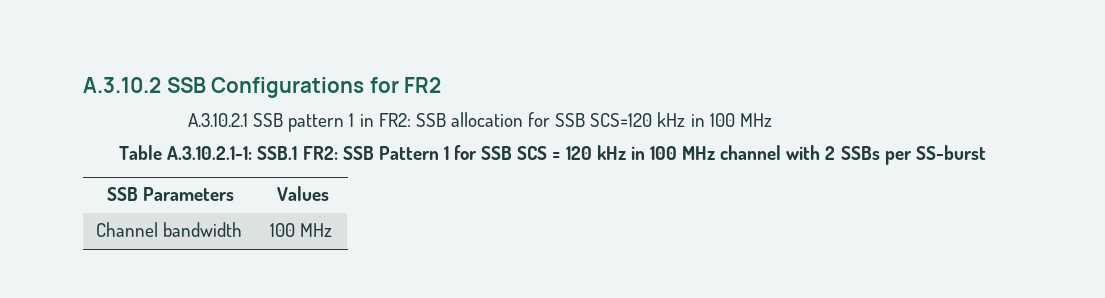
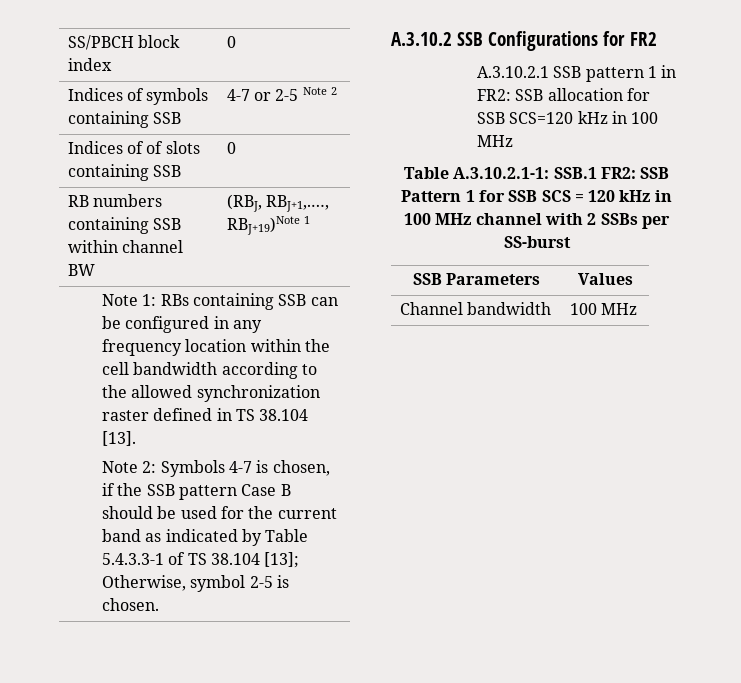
(83, 85) none -> [67,35,180,50] [67,58,112,71] [226,36,236,48] [67,88,209,105] [67,111,181,128] [226,87,337,101] [67,141,200,154] [67,164,181,181] [226,142,236,154] [67,194,162,207] [67,217,181,234] [67,240,183,253] [67,264,95,276] [226,194,329,212] [226,216,310,235] [101,293,338,310] [101,316,262,333] [101,339,330,356] [101,362,317,379] [101,385,320,402] [101,408,309,421] [101,431,136,446] [101,460,330,477] [101,483,291,500] [101,506,337,519] [101,529,309,546] [101,552,300,568] [101,575,289,592] [101,598,159,611] SS/PBCH block index | 0 // Indices of symbols containing SSB | 4-7 or 2-5 Note 2 // Indices of of slots containing SSB | 0 // RB numbers containing SSB within channel BW | (RBJ, RBJ+1,.…, RBJ+19)Note 1 // Note 1: RBs containing SSB can be configured in any frequency location within the cell bandwidth according to the allowed synchronization raster defined in TS 38.104 [13]. // Note 2: Symbols 4-7 is chosen, if the SSB pattern Case B should be used for the current band as indicated by Table 5.4.3.3-1 of TS 38.104 [13]; Otherwise, symbol 2-5 is chosen. //

